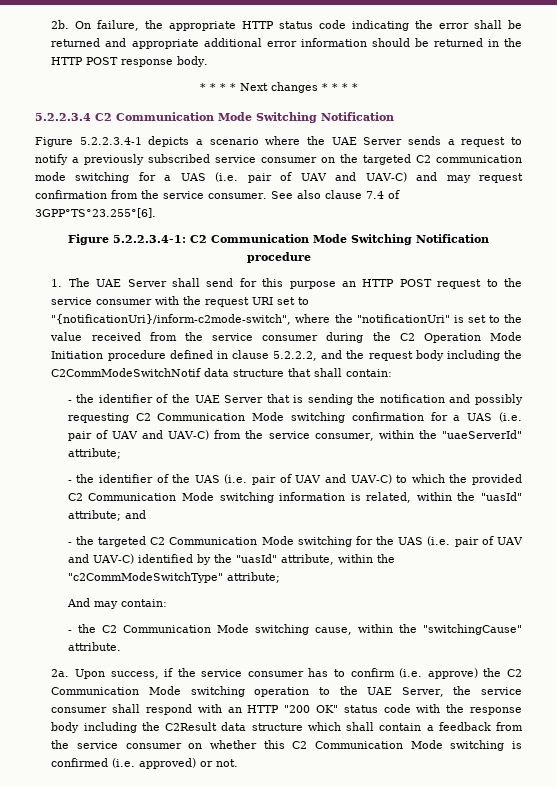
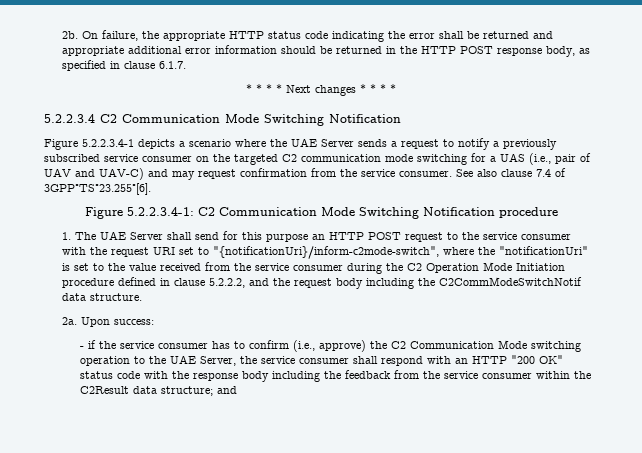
[177,56,209,67] body. -> [545,46,590,57] [61,60,186,71] body, as specified in clause 6.1.7.
[215,172,239,182] (i.e. -> [529,153,551,165] (i.e.,
[233,368,393,377] [67,394,523,405] [67,412,522,423] [67,430,523,441] [67,448,121,459] [67,474,523,485] [67,492,522,503] [67,510,146,521] [67,536,524,547] [67,554,395,565] [67,572,280,583] [66,598,167,609] [67,624,523,635] [67,642,121,651] structure that shall contain: // - the identifier of the UAE Server that is sending the notification and possibly requesting C2 Communication Mode switching confirmation for a UAS (i.e. pair of UAV and UAV-C) from the service consumer, within the "uaeServerId" attribute; // - the identifier of the UAS (i.e. pair of UAV and UAV-C) to which the provided C2 Communication Mode switching information is related, within the "uasId" attribute; and // - the targeted C2 Communication Mode switching for the UAS (i.e. pair of UAV and UAV-C) identified by the "uasId" attribute, within the "c2CommModeSwitchType" attribute; // And may contain: // - the C2 Communication Mode switching cause, within the "switchingCause" attribute. -> [89,293,142,301] structure.
[110,671,159,679] success, -> [113,319,154,325] [79,346,84,349] success: // -
[399,668,423,678] (i.e. -> [292,340,315,352] (i.e.,
[165,722,434,731] C2Result data structure which shall contain a -> (341, 375) none
[188,740,522,751] [51,758,239,769] on whether this C2 Communication Mode switching is confirmed (i.e. approved) or not. -> [535,371,591,379] [79,386,237,396] within the C2Result data structure; and

